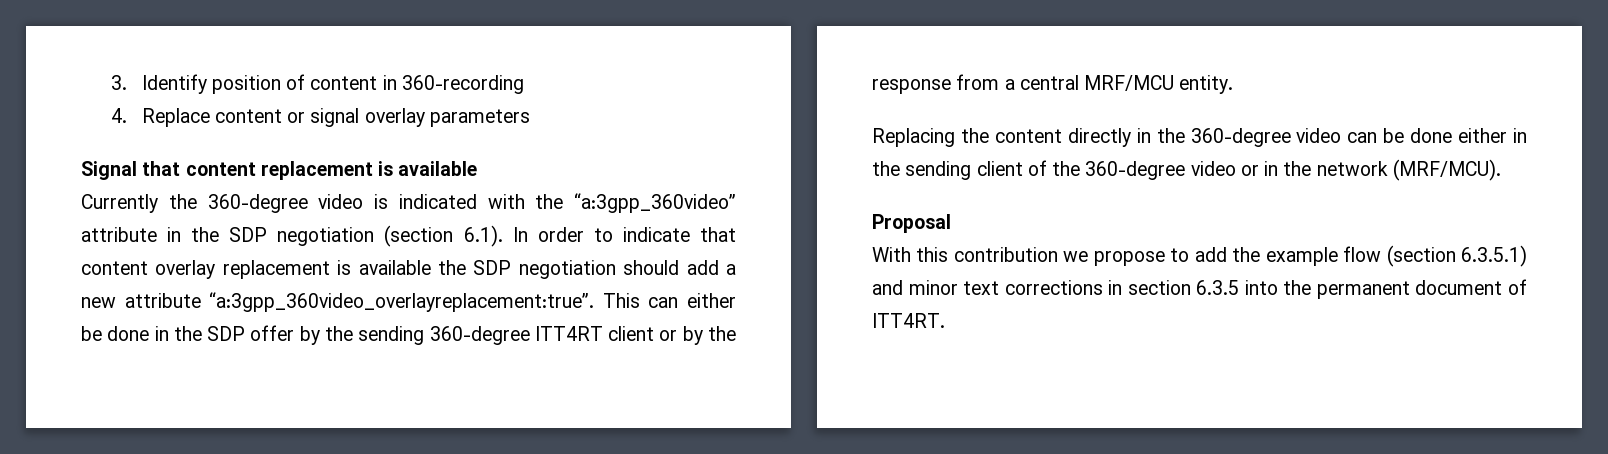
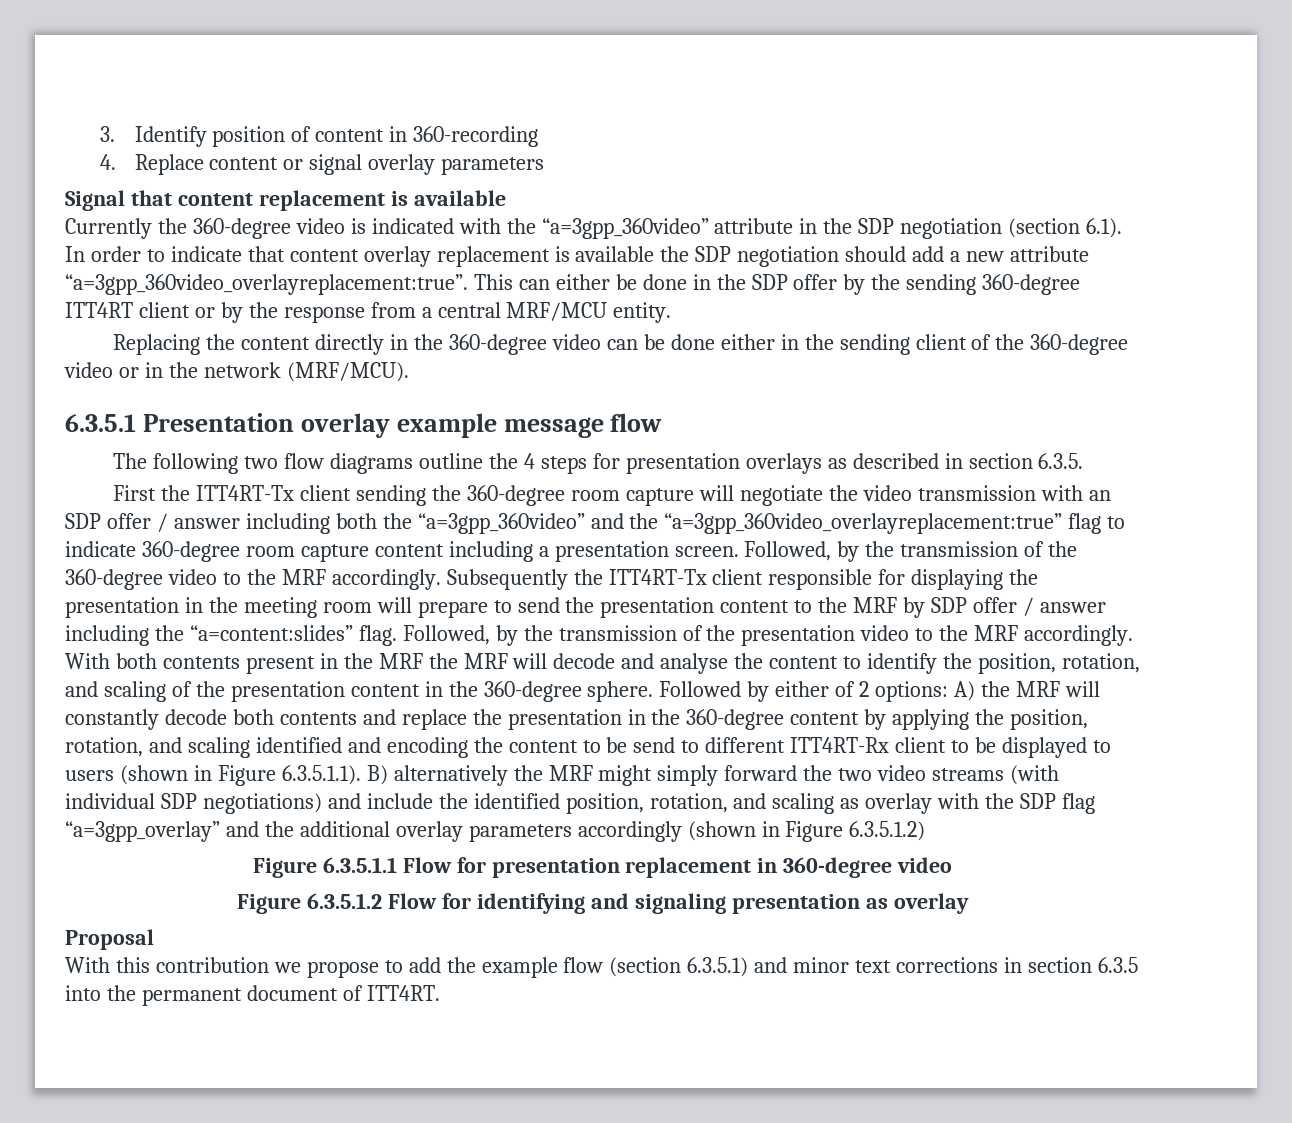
[574,193,736,213] “a:3gpp_360video” -> [541,218,709,239] “a=3gpp_360video”
[209,292,595,312] “a:3gpp_360video_overlayreplacement:true”. -> [65,274,468,295] “a=3gpp_360video_overlayreplacement:true”.
(1501, 170) none -> [65,413,663,438] [113,453,1084,474] [113,485,1111,506] [65,513,1126,534] [65,541,1078,562] [65,569,1039,590] [65,597,1106,618] [65,625,1134,646] [65,653,1140,674] [65,681,1100,702] [65,709,1089,730] [65,737,1111,758] [65,765,1060,786] [65,793,1096,814] [65,821,926,842] [252,857,953,878] [237,893,969,914] // 6.3.5.1 Presentation overlay example message flow // The following two flow diagrams outline the 4 steps for presentation overlays as described in section 6.3.5. // First the ITT4RT-Tx client sending the 360-degree room capture will negotiate the video transmission with an SDP offer / answer including both the “a=3gpp_360video” and the “a=3gpp_360video_overlayreplacement:true” flag to indicate 360-degree room capture content including a presentation screen. Followed, by the transmission of the 360-degree video to the MRF accordingly. Subsequently the ITT4RT-Tx client responsible for displaying the presentation in the meeting room will prepare to send the presentation content to the MRF by SDP offer / answer including the “a=content:slides” flag. Followed, by the transmission of the presentation video to the MRF accordingly. With both contents present in the MRF the MRF will decode and analyse the content to identify the position, rotation, and scaling of the presentation content in the 360-degree sphere. Followed by either of 2 options: A) the MRF will constantly decode both contents and replace the presentation in the 360-degree content by applying the position, rotation, and scaling identified and encoding the content to be send to different ITT4RT-Rx client to be displayed to users (shown in Figure 6.3.5.1.1). B) alternatively the MRF might simply forward the two video streams (with individual SDP negotiations) and include the identified position, rotation, and scaling as overlay with the SDP flag “a=3gpp_overlay” and the additional overlay parameters accordingly (shown in Figure 6.3.5.1.2) // Figure 6.3.5.1.1 Flow for presentation replacement in 360-degree video // Figure 6.3.5.1.2 Flow for identifying and signaling presentation as overlay

